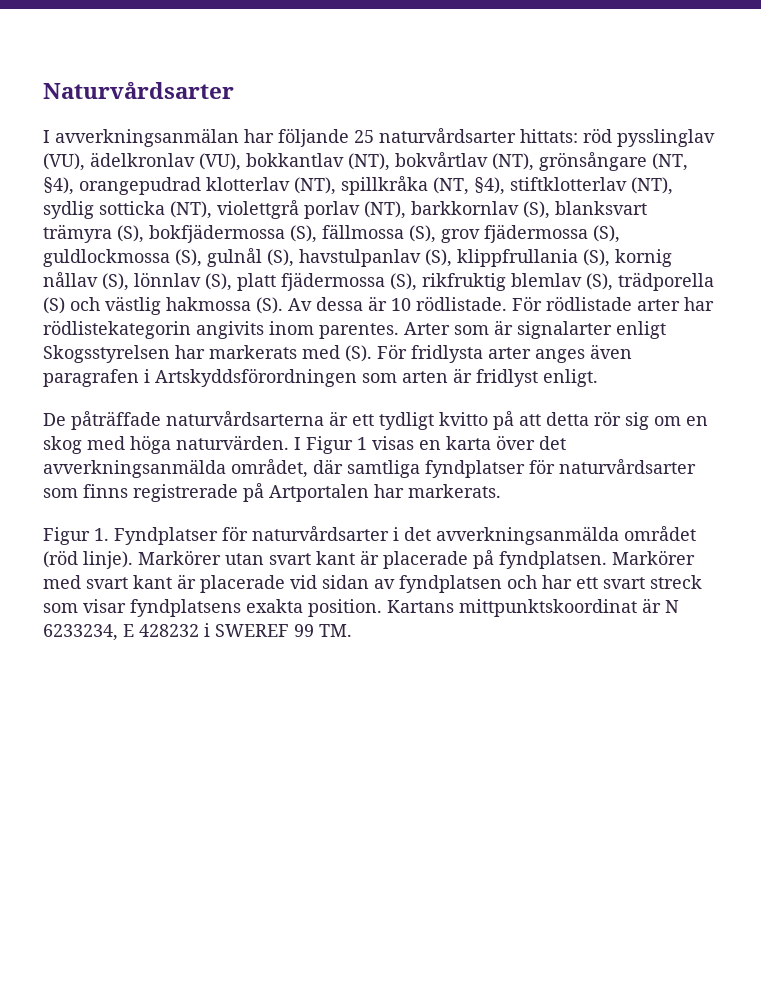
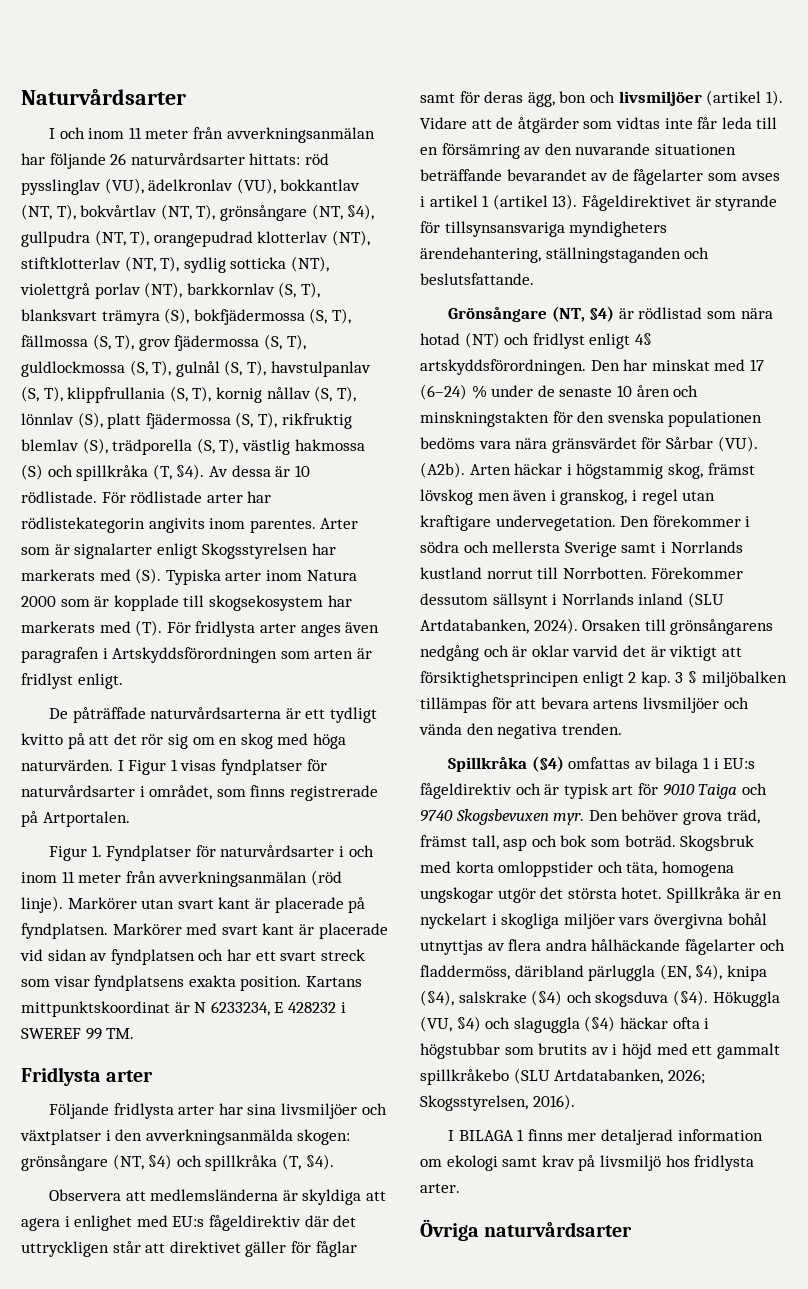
(50, 136) none -> [59,127,223,139] och inom 11 meter från
[354,130,374,143] 25 -> [110,153,127,165] 26
[348,152,688,171] [43,176,673,195] (NT), bokvårtlav (NT), grönsångare (NT, §4), orangepudrad klotterlav (NT), spillkråka (NT, §4), stiftklotterlav (NT), -> [21,204,375,221] [21,230,370,247] [21,256,180,272] (NT, T), bokvårtlav (NT, T), grönsångare (NT, §4), gullpudra (NT, T), orangepudrad klotterlav (NT), stiftklotterlav (NT, T),
[523,201,550,219] (S), -> [278,282,320,298] (S, T),
[290,224,620,243] [43,248,672,267] [43,272,129,291] (S), fällmossa (S), grov fjädermossa (S), guldlockmossa (S), gulnål (S), havstulpanlav (S), klippfrullania (S), kornig nållav (S), -> [309,308,351,324] [21,334,306,351] [21,360,371,377] [21,386,356,403] (S, T), fällmossa (S, T), grov fjädermossa (S, T), guldlockmossa (S, T), gulnål (S, T), havstulpanlav (S, T), klippfrullania (S, T), kornig nållav (S, T),
[390,273,417,291] (S), -> [235,412,277,428] (S, T),
[43,296,283,315] (S) och västlig hakmossa (S). -> [196,438,365,455] [21,464,205,481] (S, T), västlig hakmossa (S) och spillkråka (T, §4).
(372, 353) none -> [165,569,357,585] [21,595,352,611] [21,620,163,636] Typiska arter inom Natura 2000 som är kopplade till skogsekosystem har markerats med (T).
[546,412,589,426] detta -> [113,733,137,745] det
[419,435,566,450] [43,459,420,478] en karta över det avverkningsanmälda området, där samtliga -> (217, 765) none
(696, 466) none -> [139,785,213,800] i området,
[269,484,501,502] Artportalen har markerats. -> [42,811,130,827] Artportalen.
[404,526,696,545] det avverkningsanmälda området -> [348,845,374,857] [21,871,308,887] och inom 11 meter från avverkningsanmälan
(352, 630) none -> [21,1067,154,1086] [48,1103,387,1119] [20,1129,351,1145] [21,1154,334,1171] [48,1189,386,1205] [21,1215,357,1231] [21,1241,357,1257] [420,90,783,107] [420,117,778,133] [420,143,736,159] [420,169,780,185] [420,194,778,211] [420,221,668,237] [420,247,710,263] [420,273,534,285] [447,306,773,322] [420,332,652,349] [420,359,764,375] [420,384,699,400] [420,411,763,427] [420,436,758,453] [420,462,755,479] [420,489,716,505] [420,515,751,531] [420,541,743,557] [420,567,744,579] [420,592,724,609] [420,618,774,635] [420,645,742,661] [420,671,787,687] [420,697,749,713] [419,723,622,739] [447,756,756,773] [420,783,767,799] [420,809,760,825] [420,835,755,851] [420,861,734,877] [420,887,783,903] [420,913,767,929] [420,939,785,955] [420,964,767,981] [420,990,780,1007] [420,1016,710,1033] [420,1043,780,1059] [420,1068,705,1085] [420,1094,575,1111] [447,1129,763,1145] [420,1155,755,1171] [420,1183,460,1193] [420,1219,633,1241] // Fridlysta arter // Följande fridlysta arter har sina livsmiljöer och växtplatser i den avverkningsanmälda skogen: grönsångare (NT, §4) och spillkråka (T, §4). // Observera att medlemsländerna är skyldiga att agera i enlighet med EU:s fågeldirektiv där det uttryckligen står att direktivet gäller för fåglar samt för deras ägg, bon och livsmiljöer (artikel 1). Vidare att de åtgärder som vidtas inte får leda till en försämring av den nuvarande situationen beträffande bevarandet av de fågelarter som avses i artikel 1 (artikel 13). Fågeldirektivet är styrande för tillsynsansvariga myndigheters ärendehantering, ställningstaganden och beslutsfattande. // Grönsångare (NT, §4) är rödlistad som nära hotad (NT) och fridlyst enligt 4§ artskyddsförordningen. Den har minskat med 17 (6–24) % under de senaste 10 åren och minskningstakten för den svenska populationen bedöms vara nära gränsvärdet för Sårbar (VU). (A2b). Arten häckar i högstammig skog, främst lövskog men även i granskog, i regel utan kraftigare undervegetation. Den förekommer i södra och mellersta Sverige samt i Norrlands kustland norrut till Norrbotten. Förekommer dessutom sällsynt i Norrlands inland (SLU Artdatabanken, 2024). Orsaken till grönsångarens nedgång och är oklar varvid det är viktigt att försiktighetsprincipen enligt 2 kap. 3 § miljöbalken tillämpas för att bevara artens livsmiljöer och vända den negativa trenden. // Spillkråka (§4) omfattas av bilaga 1 i EU:s fågeldirektiv och är typisk art för 9010 Taiga och 9740 Skogsbevuxen myr. Den behöver grova träd, främst tall, asp och bok som boträd. Skogsbruk med korta omloppstider och täta, homogena ungskogar utgör det största hotet. Spillkråka är en nyckelart i skogliga miljöer vars övergivna bohål utnyttjas av flera andra hålhäckande fågelarter och fladdermöss, däribland pärluggla (EN, §4), knipa (§4), salskrake (§4) och skogsduva (§4). Hökuggla (VU, §4) och slaguggla (§4) häckar ofta i högstubbar som brutits av i höjd med ett gammalt spillkråkebo (SLU Artdatabanken, 2026; Skogsstyrelsen, 2016). // I BILAGA 1 finns mer detaljerad information om ekologi samt krav på livsmiljö hos fridlysta arter. // Övriga naturvårdsarter

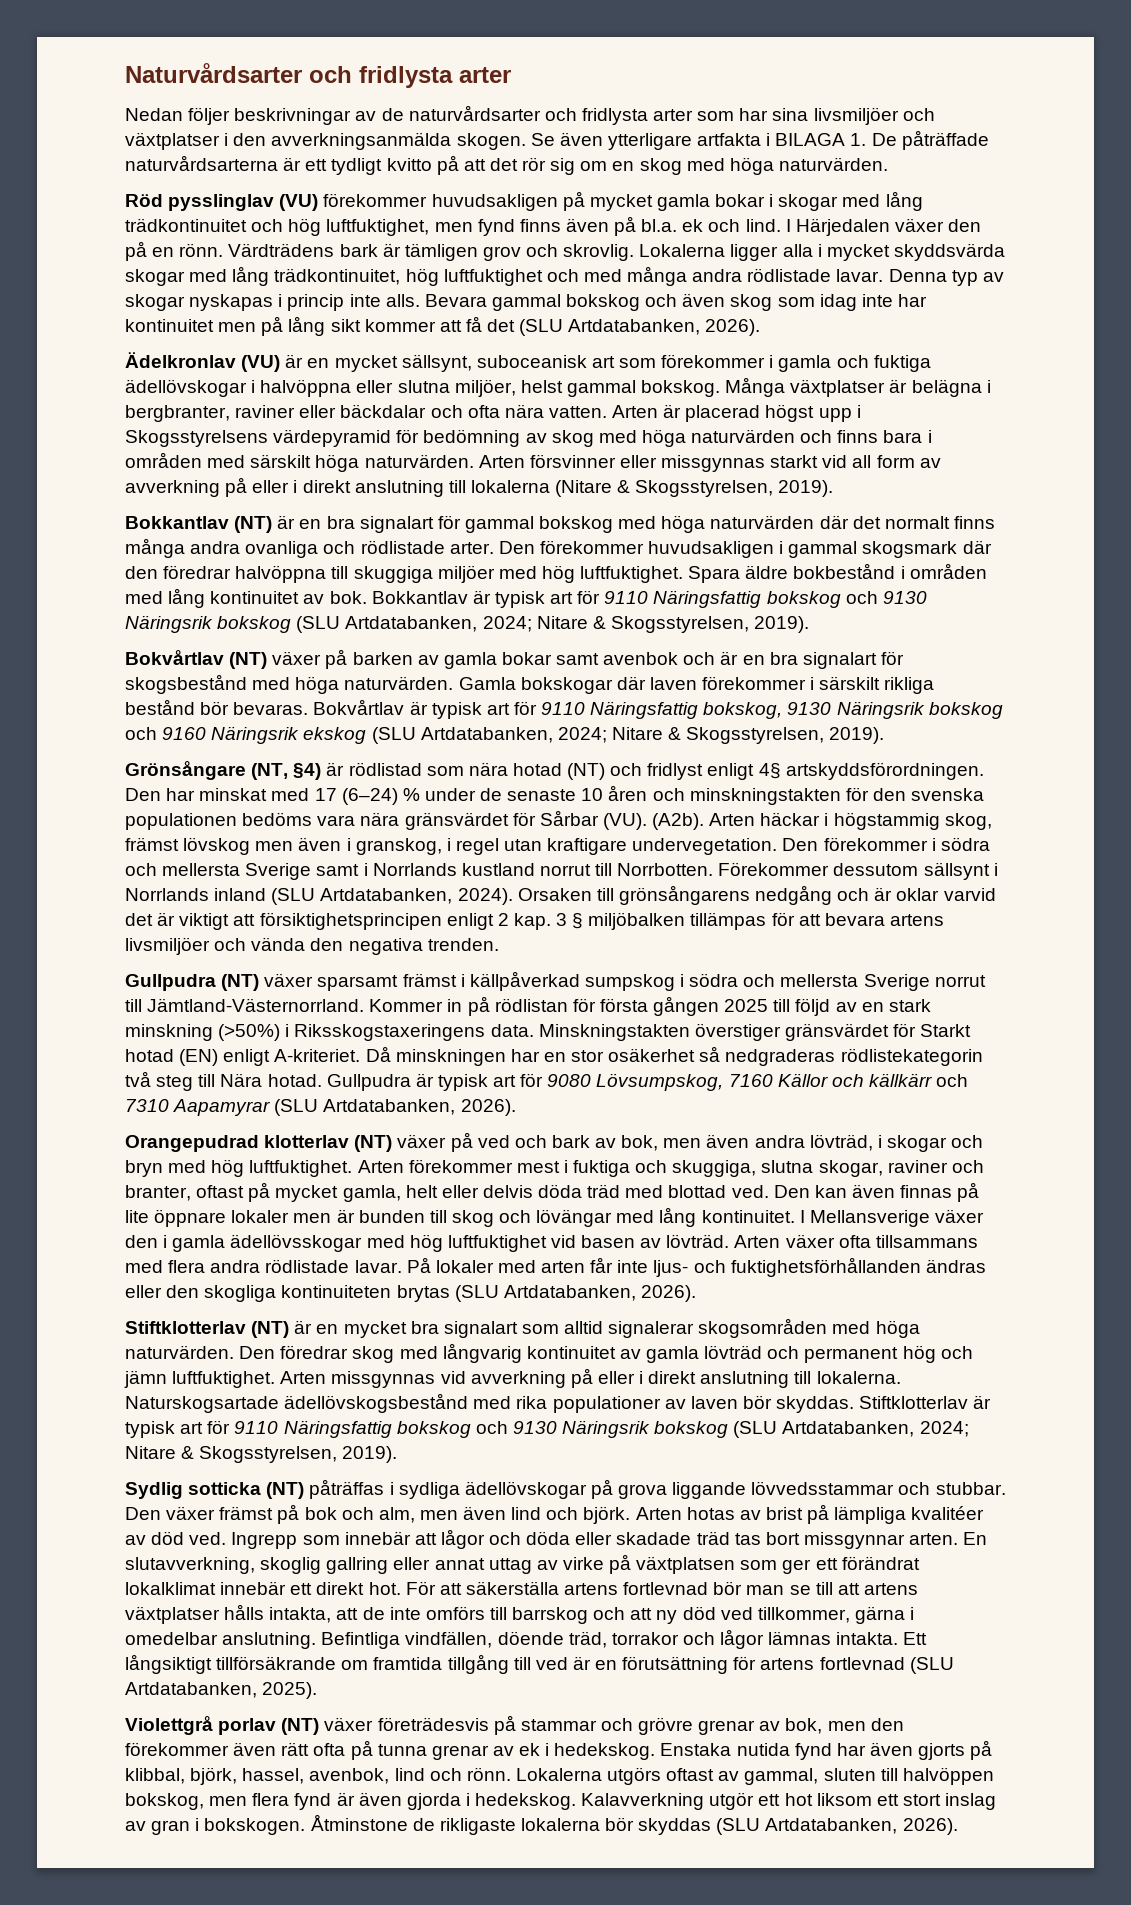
[48,127,375,143] [21,153,329,169] [21,178,361,195] [21,204,375,221] [21,230,370,247] [21,256,329,273] [20,282,320,299] [21,308,351,325] [21,334,306,351] [21,360,371,377] [21,386,356,403] [21,412,352,429] [21,438,365,455] [21,464,310,481] [21,491,272,503] [21,517,359,533] [21,543,336,559] [21,568,357,585] [21,595,352,611] [21,620,380,637] [21,647,372,663] [21,673,123,689] // I och inom 11 meter från avverkningsanmälan har följande 26 naturvårdsarter hittats: röd pysslinglav (VU), ädelkronlav (VU), bokkantlav (NT, T), bokvårtlav (NT, T), grönsångare (NT, §4), gullpudra (NT, T), orangepudrad klotterlav (NT), stiftklotterlav (NT, T), sydlig sotticka (NT), violettgrå porlav (NT), barkkornlav (S, T), blanksvart trämyra (S), bokfjädermossa (S, T), fällmossa (S, T), grov fjädermossa (S, T), guldlockmossa (S, T), gulnål (S, T), havstulpanlav (S, T), klippfrullania (S, T), kornig nållav (S, T), lönnlav (S), platt fjädermossa (S, T), rikfruktig blemlav (S), trädporella (S, T), västlig hakmossa (S) och spillkråka (T, §4). Av dessa är 10 rödlistade. För rödlistade arter har rödlistekategorin angivits inom parentes. Arter som är signalarter enligt Skogsstyrelsen har markerats med (S). Typiska arter inom Natura 2000 som är kopplade till skogsekosystem har markerats med (T). För fridlysta arter anges även paragrafen i Artskyddsförordningen som arten är fridlyst enligt. // -> [309,66,511,88] [125,105,935,125] [125,132,867,150] och fridlysta arter // Nedan följer beskrivningar av de naturvårdsarter och fridlysta arter som har sina livsmiljöer och växtplatser i den avverkningsanmälda skogen. Se även ytterligare artfakta i BILAGA 1.
[117,759,327,775] [21,785,378,801] [21,811,130,827] [48,845,374,861] [21,870,342,887] [21,896,366,913] [21,923,388,939] [20,949,365,965] [21,975,362,991] [21,1001,346,1017] [21,1028,135,1040] [21,1067,154,1086] [48,1103,387,1119] [20,1129,351,1145] [21,1154,334,1171] [48,1189,386,1205] [21,1215,357,1231] [21,1241,357,1257] [420,90,783,107] [420,117,778,133] [420,143,736,159] [420,169,780,185] [420,194,778,211] [420,221,668,237] [420,247,710,263] [420,273,534,285] I Figur 1 visas fyndplatser för naturvårdsarter i området, som finns registrerade på Artportalen. // Figur 1. Fyndplatser för naturvårdsarter i och inom 11 meter från avverkningsanmälan (röd linje). Markörer utan svart kant är placerade på fyndplatsen. Markörer med svart kant är placerade vid sidan av fyndplatsen och har ett svart streck som visar fyndplatsens exakta position. Kartans mittpunktskoordinat är N 6233234, E 428232 i SWEREF 99 TM. // Fridlysta arter // Följande fridlysta arter har sina livsmiljöer och växtplatser i den avverkningsanmälda skogen: grönsångare (NT, §4) och spillkråka (T, §4). // Observera att medlemsländerna är skyldiga att agera i enlighet med EU:s fågeldirektiv där det uttryckligen står att direktivet gäller för fåglar samt för deras ägg, bon och livsmiljöer (artikel 1). Vidare att de åtgärder som vidtas inte får leda till en försämring av den nuvarande situationen beträffande bevarandet av de fågelarter som avses i artikel 1 (artikel 13). Fågeldirektivet är styrande för tillsynsansvariga myndigheters ärendehantering, ställningstaganden och beslutsfattande. -> [125,191,923,211] [125,216,982,236] [125,241,1005,261] [125,266,1004,286] [125,293,927,311] [125,316,761,336] [125,352,931,372] [125,377,991,397] [125,404,861,422] [125,429,932,447] [125,452,941,472] [125,477,834,497] [125,515,995,533] [125,538,992,558] [125,563,987,583] [125,588,927,608] [125,615,810,633] [125,649,904,669] [125,674,935,694] [125,699,1003,719] [125,726,885,744] // Röd pysslinglav (VU) förekommer huvudsakligen på mycket gamla bokar i skogar med lång trädkontinuitet och hög luftfuktighet, men fynd finns även på bl.a. ek och lind. I Härjedalen växer den på en rönn. Värdträdens bark är tämligen grov och skrovlig. Lokalerna ligger alla i mycket skyddsvärda skogar med lång trädkontinuitet, hög luftfuktighet och med många andra rödlistade lavar. Denna typ av skogar nyskapas i princip inte alls. Bevara gammal bokskog och även skog som idag inte har kontinuitet men på lång sikt kommer att få det (SLU Artdatabanken, 2026). // Ädelkronlav (VU) är en mycket sällsynt, suboceanisk art som förekommer i gamla och fuktiga ädellövskogar i halvöppna eller slutna miljöer, helst gammal bokskog. Många växtplatser är belägna i bergbranter, raviner eller bäckdalar och ofta nära vatten. Arten är placerad högst upp i Skogsstyrelsens värdepyramid för bedömning av skog med höga naturvärden och finns bara i områden med särskilt höga naturvärden. Arten försvinner eller missgynnas starkt vid all form av avverkning på eller i direkt anslutning till lokalerna (Nitare & Skogsstyrelsen, 2019). // Bokkantlav (NT) är en bra signalart för gammal bokskog med höga naturvärden där det normalt finns många andra ovanliga och rödlistade arter. Den förekommer huvudsakligen i gammal skogsmark där den föredrar halvöppna till skuggiga miljöer med hög luftfuktighet. Spara äldre bokbestånd i områden med lång kontinuitet av bok. Bokkantlav är typisk art för 9110 Näringsfattig bokskog och 9130 Näringsrik bokskog (SLU Artdatabanken, 2024; Nitare & Skogsstyrelsen, 2019). // Bokvårtlav (NT) växer på barken av gamla bokar samt avenbok och är en bra signalart för skogsbestånd med höga naturvärden. Gamla bokskogar där laven förekommer i särskilt rikliga bestånd bör bevaras. Bokvårtlav är typisk art för 9110 Näringsfattig bokskog, 9130 Näringsrik bokskog och 9160 Näringsrik ekskog (SLU Artdatabanken, 2024; Nitare & Skogsstyrelsen, 2019).
[447,756,756,773] [420,783,767,799] [420,809,760,825] [420,835,755,851] [420,861,734,877] [420,887,783,903] [420,913,767,929] [420,939,785,955] [420,964,767,981] [420,990,780,1007] [420,1016,710,1033] [420,1043,780,1059] [420,1068,705,1085] [420,1094,575,1111] [447,1129,763,1145] [420,1155,755,1171] [420,1183,460,1193] [420,1219,633,1241] Spillkråka (§4) omfattas av bilaga 1 i EU:s fågeldirektiv och är typisk art för 9010 Taiga och 9740 Skogsbevuxen myr. Den behöver grova träd, främst tall, asp och bok som boträd. Skogsbruk med korta omloppstider och täta, homogena ungskogar utgör det största hotet. Spillkråka är en nyckelart i skogliga miljöer vars övergivna bohål utnyttjas av flera andra hålhäckande fågelarter och fladdermöss, däribland pärluggla (EN, §4), knipa (§4), salskrake (§4) och skogsduva (§4). Hökuggla (VU, §4) och slaguggla (§4) häckar ofta i högstubbar som brutits av i höjd med ett gammalt spillkråkebo (SLU Artdatabanken, 2026; Skogsstyrelsen, 2016). // I BILAGA 1 finns mer detaljerad information om ekologi samt krav på livsmiljö hos fridlysta arter. // Övriga naturvårdsarter -> [125,971,986,991] [125,996,931,1016] [125,1023,972,1041] [125,1046,983,1066] [125,1071,969,1091] [125,1099,516,1116] [125,1132,984,1152] [125,1159,984,1177] [125,1182,980,1202] [125,1207,984,1227] [125,1234,978,1252] [125,1257,986,1277] [125,1285,696,1302] [125,1318,920,1338] [125,1343,973,1363] [124,1368,901,1388] [125,1393,992,1413] [125,1420,969,1438] [125,1446,398,1463] [125,1479,1006,1499] [125,1504,985,1524] [125,1529,988,1549] [125,1554,920,1574] [125,1581,918,1595] [125,1604,915,1624] [125,1629,928,1649] [125,1654,954,1674] [125,1682,318,1699] [125,1715,904,1735] [125,1740,993,1760] [125,1767,994,1785] [125,1792,997,1810] [125,1814,958,1835] Gullpudra (NT) växer sparsamt främst i källpåverkad sumpskog i södra och mellersta Sverige norrut till Jämtland-Västernorrland. Kommer in på rödlistan för första gången 2025 till följd av en stark minskning (>50%) i Riksskogstaxeringens data. Minskningstakten överstiger gränsvärdet för Starkt hotad (EN) enligt A-kriteriet. Då minskningen har en stor osäkerhet så nedgraderas rödlistekategorin två steg till Nära hotad. Gullpudra är typisk art för 9080 Lövsumpskog, 7160 Källor och källkärr och 7310 Aapamyrar (SLU Artdatabanken, 2026). // Orangepudrad klotterlav (NT) växer på ved och bark av bok, men även andra lövträd, i skogar och bryn med hög luftfuktighet. Arten förekommer mest i fuktiga och skuggiga, slutna skogar, raviner och branter, oftast på mycket gamla, helt eller delvis döda träd med blottad ved. Den kan även finnas på lite öppnare lokaler men är bunden till skog och lövängar med lång kontinuitet. I Mellansverige växer den i gamla ädellövsskogar med hög luftfuktighet vid basen av lövträd. Arten växer ofta tillsammans med flera andra rödlistade lavar. På lokaler med arten får inte ljus- och fuktighetsförhållanden ändras eller den skogliga kontinuiteten brytas (SLU Artdatabanken, 2026). // Stiftklotterlav (NT) är en mycket bra signalart som alltid signalerar skogsområden med höga naturvärden. Den föredrar skog med långvarig kontinuitet av gamla lövträd och permanent hög och jämn luftfuktighet. Arten missgynnas vid avverkning på eller i direkt anslutning till lokalerna. Naturskogsartade ädellövskogsbestånd med rika populationer av laven bör skyddas. Stiftklotterlav är typisk art för 9110 Näringsfattig bokskog och 9130 Näringsrik bokskog (SLU Artdatabanken, 2024; Nitare & Skogsstyrelsen, 2019). // Sydlig sotticka (NT) påträffas i sydliga ädellövskogar på grova liggande lövvedsstammar och stubbar. Den växer främst på bok och alm, men även lind och björk. Arten hotas av brist på lämpliga kvalitéer av död ved. Ingrepp som innebär att lågor och döda eller skadade träd tas bort missgynnar arten. En slutavverkning, skoglig gallring eller annat uttag av virke på växtplatsen som ger ett förändrat lokalklimat innebär ett direkt hot. För att säkerställa artens fortlevnad bör man se till att artens växtplatser hålls intakta, att de inte omförs till barrskog och att ny död ved tillkommer, gärna i omedelbar anslutning. Befintliga vindfällen, döende träd, torrakor och lågor lämnas intakta. Ett långsiktigt tillförsäkrande om framtida tillgång till ved är en förutsättning för artens fortlevnad (SLU Artdatabanken, 2025). // Violettgrå porlav (NT) växer företrädesvis på stammar och grövre grenar av bok, men den förekommer även rätt ofta på tunna grenar av ek i hedekskog. Enstaka nutida fynd har även gjorts på klibbal, björk, hassel, avenbok, lind och rönn. Lokalerna utgörs oftast av gammal, sluten till halvöppen bokskog, men flera fynd är även gjorda i hedekskog. Kalavverkning utgör ett hot liksom ett stort inslag av gran i bokskogen. Åtminstone de rikligaste lokalerna bör skyddas (SLU Artdatabanken, 2026).

